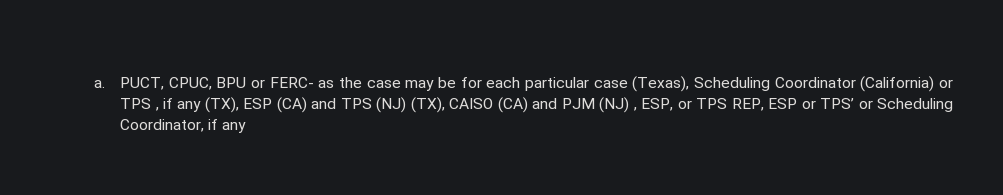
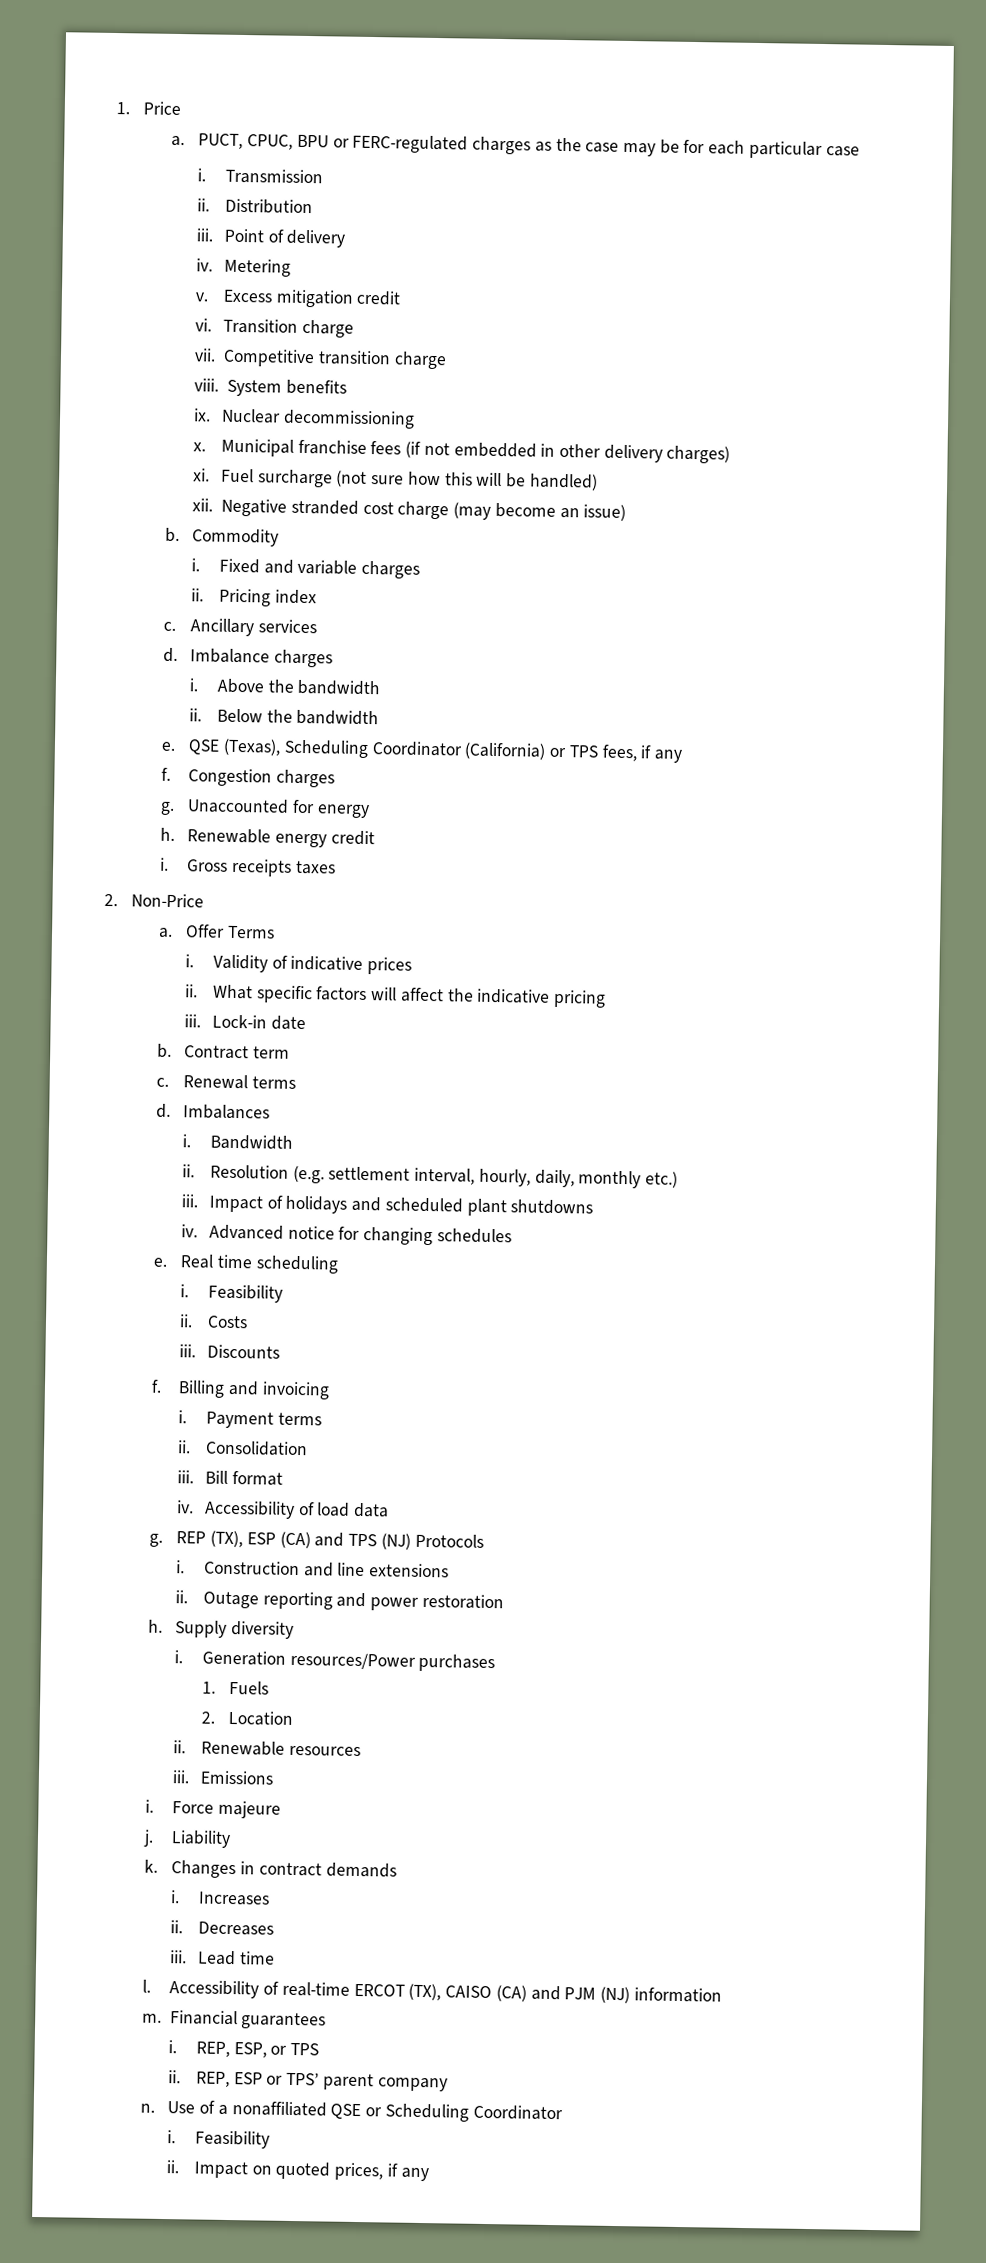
(93, 84) none -> [116,101,182,116] 1. Price //
[269,77,314,88] FERC- -> [352,134,532,155] FERC-regulated charges
(628, 84) none -> [197,168,323,185] [197,198,313,215] [196,228,346,248] [196,258,291,277] [195,289,402,308] [195,318,354,338] [194,348,447,370] [194,378,347,397] [193,408,415,429] [193,438,731,464] [193,468,598,491] [192,498,627,521] [164,527,280,547] [191,558,421,579] [191,588,317,607] [162,618,318,637] [162,647,334,668] [189,678,381,696] [189,708,380,726] [160,739,221,755] // i. Transmission // ii. Distribution // iii. Point of delivery // iv. Metering // v. Excess mitigation credit // vi. Transition charge // vii. Competitive transition charge // viii. System benefits // ix. Nuclear decommissioning // x. Municipal franchise fees (if not embedded in other delivery charges) // xi. Fuel surcharge (not sure how this will be handled) // xii. Negative stranded cost charge (may become an issue) // b. Commodity // i. Fixed and variable charges // ii. Pricing index // c. Ancillary services // d. Imbalance charges // i. Above the bandwidth // ii. Below the bandwidth // e. QSE
[154,98,202,112] , if any -> [601,744,682,763] [160,767,336,788] [159,798,370,819] [159,827,375,848] [159,857,336,877] [104,893,205,908] [157,924,276,939] [185,954,413,975] [185,984,607,1008] [184,1014,306,1031] [156,1043,291,1060] [155,1074,297,1090] [155,1103,271,1120] [182,1134,293,1150] [182,1164,679,1189] [181,1194,594,1217] [181,1224,512,1246] [152,1254,339,1274] [180,1284,283,1303] [179,1314,248,1329] [179,1344,280,1359] [150,1379,330,1400] [178,1410,322,1429] [177,1440,308,1457] [177,1470,283,1486] [177,1500,390,1519] [148,1531,207,1547] fees, if any // f. Congestion charges // g. Unaccounted for energy // h. Renewable energy credit // i. Gross receipts taxes // 2. Non-Price // a. Offer Terms // i. Validity of indicative prices // ii. What specific factors will affect the indicative pricing // iii. Lock-in date // b. Contract term // c. Renewal terms // d. Imbalances // i. Bandwidth // ii. Resolution (e.g. settlement interval, hourly, daily, monthly etc.) // iii. Impact of holidays and scheduled plant shutdowns // iv. Advanced notice for changing schedules // e. Real time scheduling // i. Feasibility // ii. Costs // iii. Discounts // f. Billing and invoicing // i. Payment terms // ii. Consolidation // iii. Bill format // iv. Accessibility of load data // g. REP
(407, 105) none -> [414,1533,484,1548] [176,1560,450,1578] [175,1590,504,1611] [147,1619,295,1639] [174,1650,496,1673] [201,1680,270,1695] [200,1710,294,1726] [173,1740,361,1757] [172,1770,274,1785] [144,1799,282,1819] [142,1829,232,1849] [143,1859,397,1879] [170,1890,270,1906] [170,1920,274,1936] [170,1950,275,1966] [141,1979,405,1999] Protocols // i. Construction and line extensions // ii. Outage reporting and power restoration // h. Supply diversity // i. Generation resources/Power purchases // 1. Fuels // 2. Location // ii. Renewable resources // iii. Emissions // i. Force majeure // j. Liability // k. Changes in contract demands // i. Increases // ii. Decreases // iii. Lead time // l. Accessibility of real-time ERCOT
[632,107,637,111] , -> [633,1987,722,2003] [141,2010,327,2030] [168,2040,230,2058] information // m. Financial guarantees // i. REP,
(728, 103) none -> [168,2070,182,2084] // ii.
[858,98,954,112] [120,119,205,132] or Scheduling Coordinator, -> [322,2073,448,2092] [139,2100,563,2122] [167,2130,270,2149] [166,2160,384,2181] parent company // n. Use of a nonaffiliated QSE or Scheduling Coordinator // i. Feasibility // ii. Impact on quoted prices,

